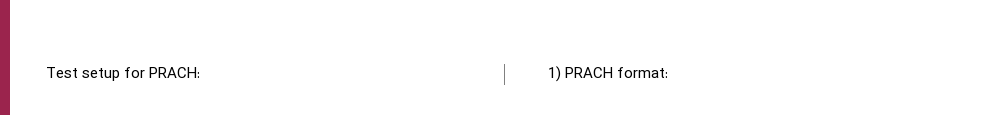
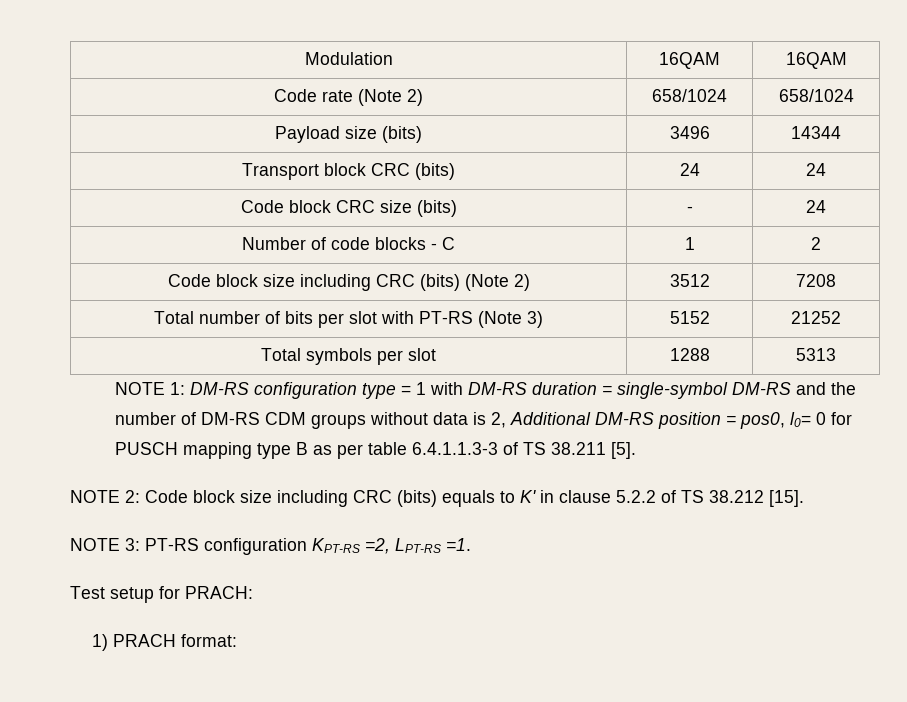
(46, 72) none -> [304,52,393,65] [659,52,720,69] [785,52,847,69] [274,89,423,106] [652,89,727,102] [778,89,854,102] [275,126,422,143] [669,126,710,139] [791,126,841,139] [242,163,455,180] [679,163,700,176] [806,163,826,176] [240,200,457,217] [686,206,693,213] [806,200,826,213] [242,237,455,250] [684,237,695,250] [811,237,821,250] [167,274,530,291] [669,274,710,287] [796,274,836,287] [154,311,543,328] [669,311,710,324] [791,311,841,324] [261,348,436,365] [669,348,710,361] [796,348,836,361] [114,382,856,399] [114,412,852,429] [114,442,636,459] [70,490,804,507] [70,538,471,555] Modulation | 16QAM | 16QAM // Code rate (Note 2) | 658/1024 | 658/1024 // Payload size (bits) | 3496 | 14344 // Transport block CRC (bits) | 24 | 24 // Code block CRC size (bits) | - | 24 // Number of code blocks - C | 1 | 2 // Code block size including CRC (bits) (Note 2) | 3512 | 7208 // Total number of bits per slot with PT-RS (Note 3) | 5152 | 21252 // Total symbols per slot | 1288 | 5313 // NOTE 1: DM-RS configuration type = 1 with DM-RS duration = single-symbol DM-RS and the number of DM-RS CDM groups without data is 2, Additional DM-RS position = pos0, l0= 0 for PUSCH mapping type B as per table 6.4.1.1.3-3 of TS 38.211 [5]. // NOTE 2: Code block size including CRC (bits) equals to K' in clause 5.2.2 of TS 38.212 [15]. // NOTE 3: PT-RS configuration KPT-RS =2, LPT-RS =1. //

